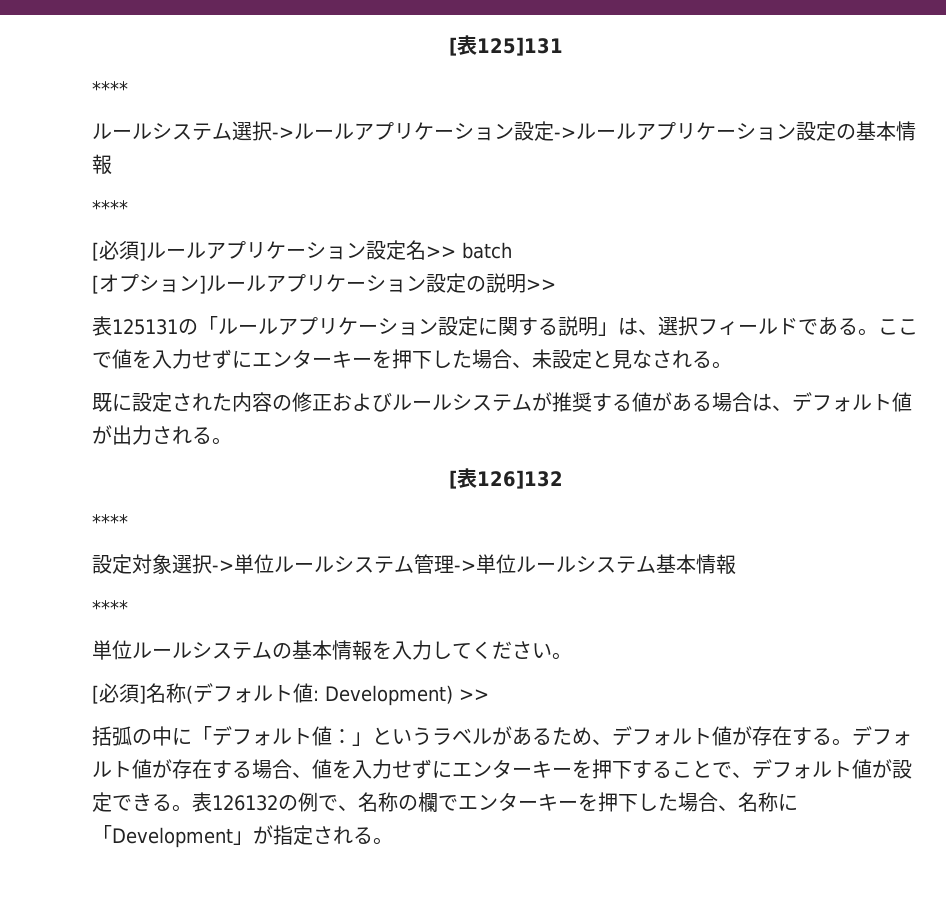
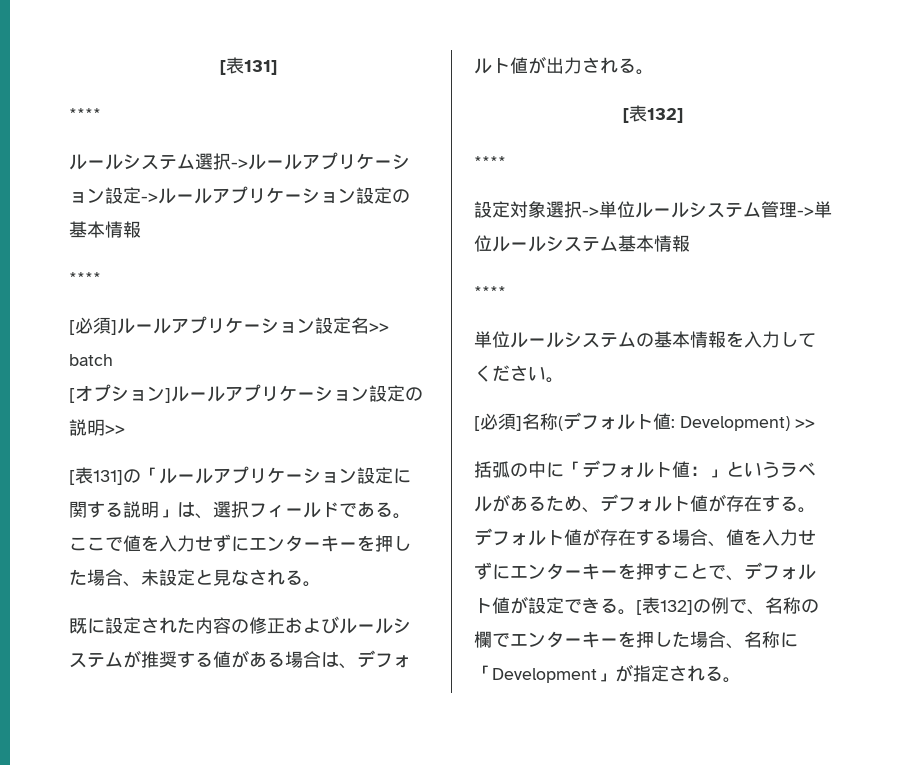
[449,35,563,56] [表125]131 -> [219,57,277,75] [表131]
[92,316,178,336] 表125131 -> [69,467,123,485] [表131]
[412,351,432,369] 下 -> (393, 543) none
[477,470,563,489] 126]132 -> [647,108,683,123] 132]
[612,760,672,779] 下する -> [654,563,672,580] す
[192,792,278,812] 表126132 -> [636,597,693,615] [表132]
[618,794,638,812] 下 -> (654, 639) none

